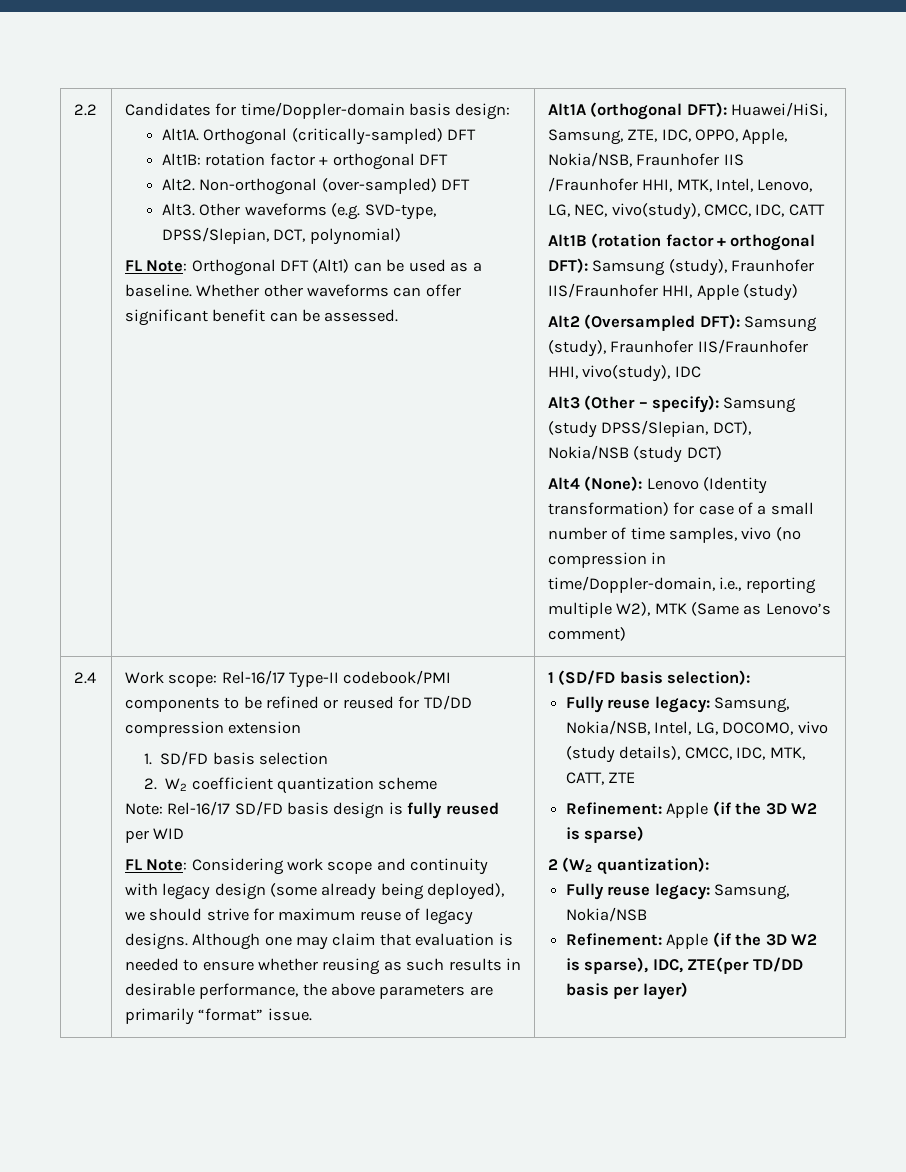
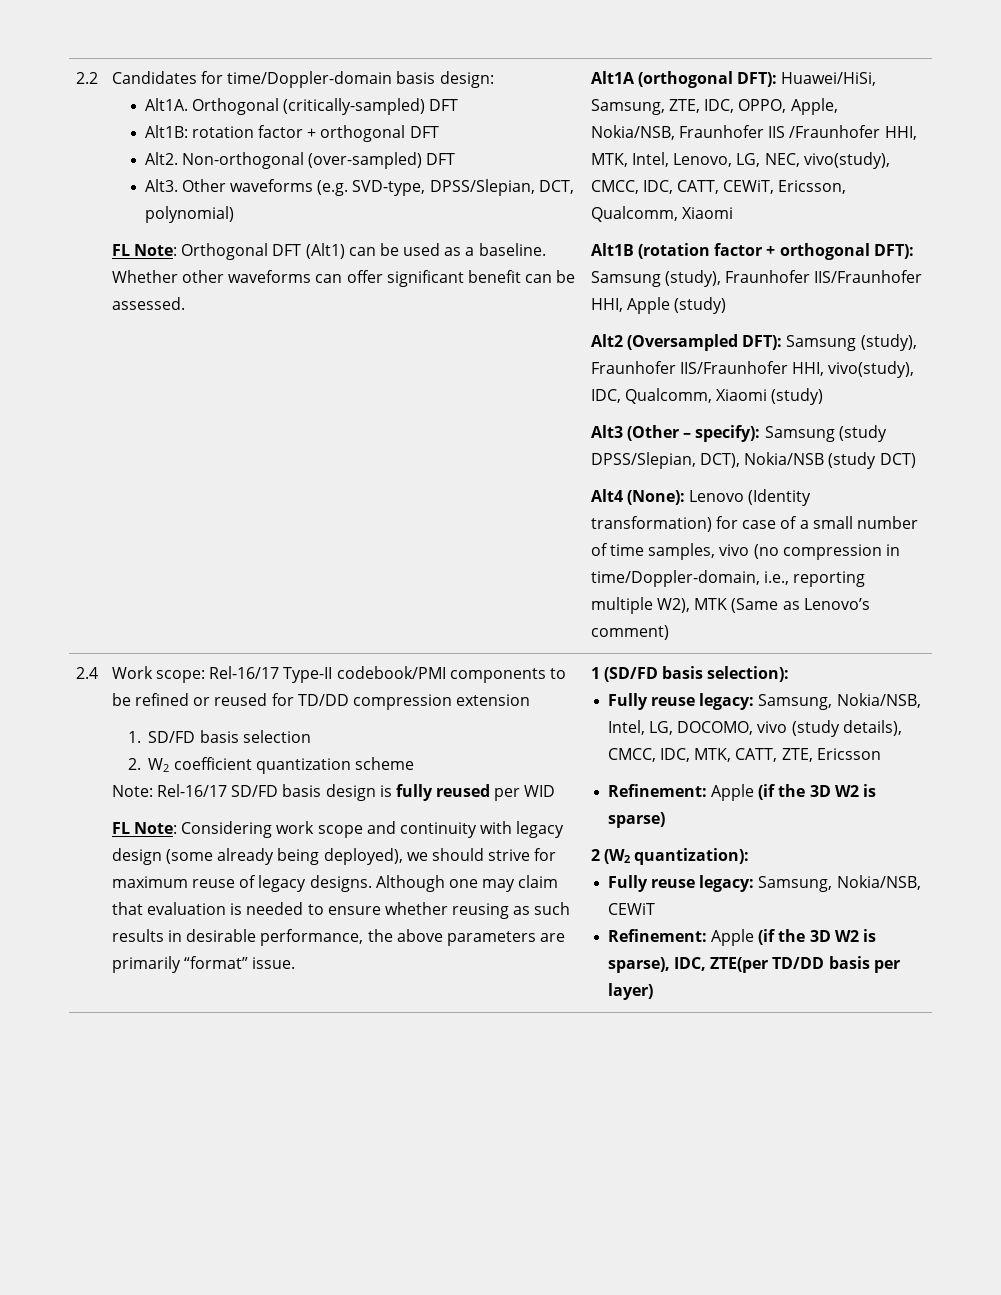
[788,204,825,216] CATT -> [677,180,847,194] [590,206,733,222] CATT, CEWiT, Ericsson, Qualcomm, Xiaomi
[674,366,701,378] IDC -> [590,388,824,405] IDC, Qualcomm, Xiaomi (study)
[608,772,636,783] ZTE -> [781,748,881,762] ZTE, Ericsson
[565,907,647,922] Nokia/NSB -> [836,875,921,890] [607,903,655,915] Nokia/NSB, CEWiT

